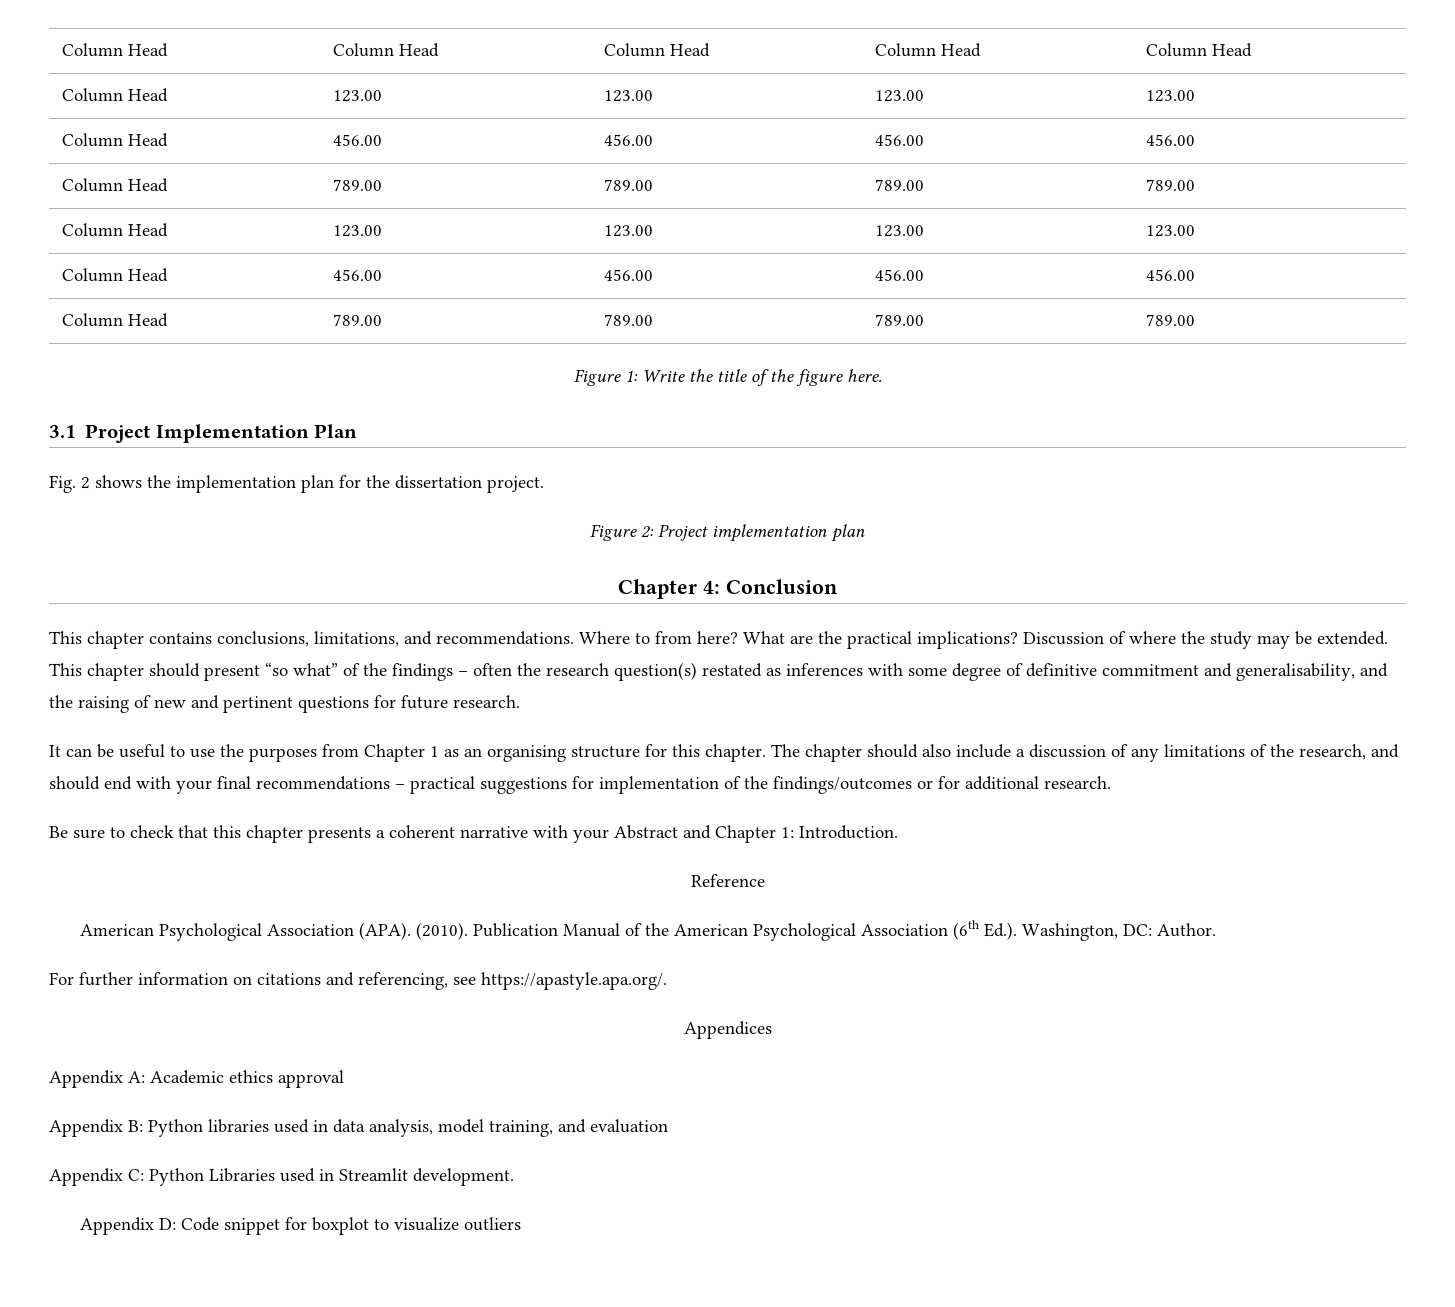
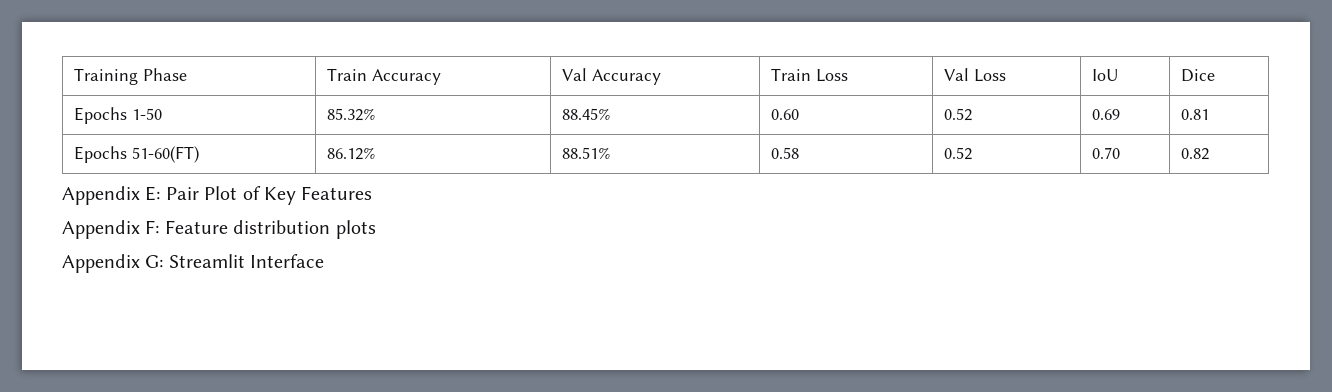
[61,43,168,57] [332,43,439,57] [603,43,710,57] [874,43,981,57] [1145,43,1252,57] [61,88,168,102] [332,90,382,102] [603,90,653,102] [874,90,924,102] [1145,90,1195,102] [61,133,168,147] [332,134,382,146] [603,134,653,146] [874,134,924,146] [1145,134,1195,146] [61,178,168,192] [332,179,382,191] [603,179,653,191] [874,179,924,191] [1145,179,1195,191] [61,223,168,237] [332,225,382,237] [603,225,653,237] [874,225,924,237] [1145,225,1195,237] [61,268,168,282] [332,269,382,281] [603,269,653,281] [874,269,924,281] [1145,269,1195,281] [61,313,168,327] [332,314,382,326] [603,314,653,326] [874,314,924,326] [1145,314,1195,326] [573,369,882,386] [49,424,358,443] [49,475,544,493] [590,524,865,542] [618,579,838,599] [49,631,1388,649] [49,662,1388,681] [49,695,520,713] [49,744,1399,762] [49,776,1111,794] [49,825,898,843] [690,874,765,887] [79,920,1216,941] [49,972,667,990] [683,1021,772,1039] [49,1070,344,1088] [49,1119,668,1137] [49,1168,514,1186] [79,1217,521,1235] Column Head | Column Head | Column Head | Column Head | Column Head // Column Head | 123.00 | 123.00 | 123.00 | 123.00 // Column Head | 456.00 | 456.00 | 456.00 | 456.00 // Column Head | 789.00 | 789.00 | 789.00 | 789.00 // Column Head | 123.00 | 123.00 | 123.00 | 123.00 // Column Head | 456.00 | 456.00 | 456.00 | 456.00 // Column Head | 789.00 | 789.00 | 789.00 | 789.00 // Figure 1: Write the title of the figure here. // 3.1 Project Implementation Plan // Fig. 2 shows the implementation plan for the dissertation project. // Figure 2: Project implementation plan // Chapter 4: Conclusion // This chapter contains conclusions, limitations, and recommendations. Where to from here? What are the practical implications? Discussion of where the study may be extended. This chapter should present “so what” of the findings – often the research question(s) restated as inferences with some degree of definitive commitment and generalisability, and the raising of new and pertinent questions for future research. // It can be useful to use the purposes from Chapter 1 as an organising structure for this chapter. The chapter should also include a discussion of any limitations of the research, and should end with your final recommendations – practical suggestions for implementation of the findings/outcomes or for additional research. // Be sure to check that this chapter presents a coherent narrative with your Abstract and Chapter 1: Introduction. // Reference // American Psychological Association (APA). (2010). Publication Manual of the American Psychological Association (6th Ed.). Washington, DC: Author. // For further information on citations and referencing, see https://apastyle.apa.org/. // Appendices // Appendix A: Academic ethics approval // Appendix B: Python libraries used in data analysis, model training, and evaluation // Appendix C: Python Libraries used in Streamlit development. // Appendix D: Code snippet for boxplot to visualize outliers -> [74,68,188,85] [327,68,442,85] [562,68,662,85] [771,68,849,82] [944,68,1007,82] [1092,69,1119,81] [1181,69,1216,82] [74,107,163,124] [327,108,376,121] [562,108,611,120] [771,109,800,120] [944,108,973,121] [1092,109,1121,120] [1181,109,1210,120] [74,146,200,163] [327,147,376,160] [562,147,611,159] [771,147,800,159] [944,147,973,160] [1092,147,1121,159] [1181,148,1210,160] [62,186,373,205] [62,220,376,239] [62,254,325,273] Training Phase | Train Accuracy | Val Accuracy | Train Loss | Val Loss | IoU | Dice // Epochs 1-50 | 85.32% | 88.45% | 0.60 | 0.52 | 0.69 | 0.81 // Epochs 51-60(FT) | 86.12% | 88.51% | 0.58 | 0.52 | 0.70 | 0.82 // Appendix E: Pair Plot of Key Features // Appendix F: Feature distribution plots // Appendix G: Streamlit Interface

